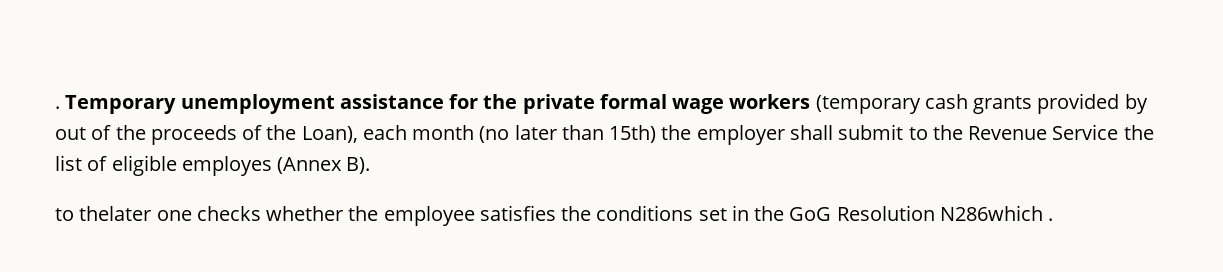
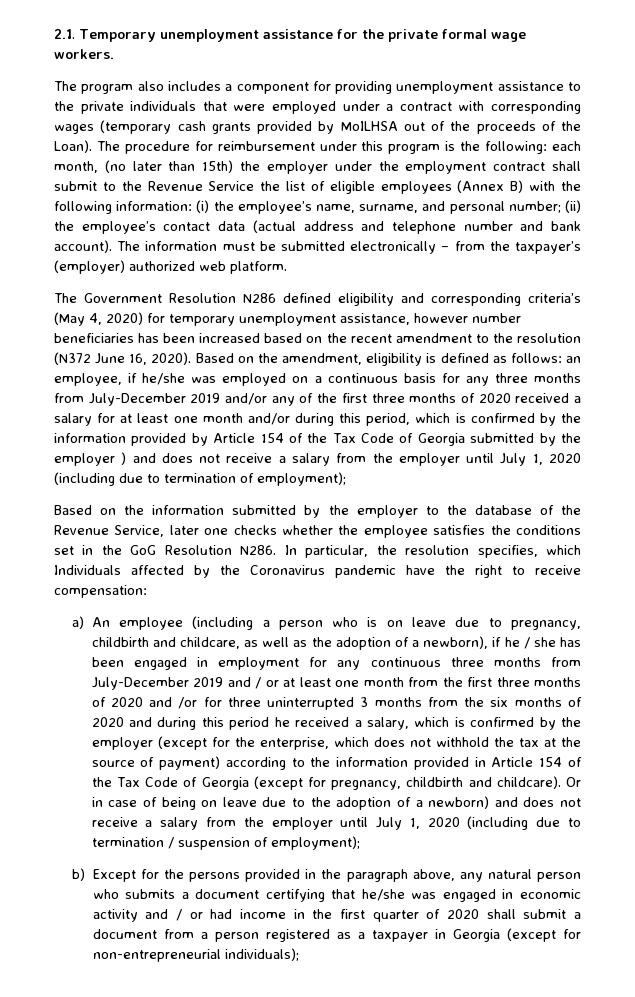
[55,106,60,109] . -> [54,29,75,39] 2.1.
[729,94,811,109] workers -> [54,49,114,59] [54,81,581,94] [54,101,582,114] [54,124,94,134] workers. // The program also includes a component for providing unemployment assistance to the private individuals that were employed under a contract with corresponding wages
(1148, 104) none -> [340,121,398,131] MoILHSA
[301,125,475,143] Loan), each month -> [54,140,582,154] [54,161,98,173] Loan). The procedure for reimbursement under this program is the following: each month,
(785, 135) none -> [334,161,546,174] under the employment contract
[181,156,371,176] [55,206,152,221] employes (Annex B). // to thelater -> [380,180,582,194] [54,200,581,214] [54,220,581,234] [54,240,581,254] [54,260,287,274] [54,293,581,306] [54,312,521,326] [54,333,581,343] [54,352,581,366] [54,373,581,386] [54,393,581,406] [54,413,582,426] [54,433,582,446] [54,452,581,466] [54,472,346,486] [54,505,581,518] [54,525,199,537] employees (Annex B) with the following information: (i) the employee’s name, surname, and personal number; (ii) the employee’s contact data (actual address and telephone number and bank account). The information must be submitted electronically – from the taxpayer’s (employer) authorized web platform. // The Government Resolution N286 defined eligibility and corresponding criteria’s (May 4, 2020) for temporary unemployment assistance, however number beneficiaries has been increased based on the recent amendment to the resolution (N372 June 16, 2020). Based on the amendment, eligibility is defined as follows: an employee, if he/she was employed on a continuous basis for any three months from July-December 2019 and/or any of the first three months of 2020 received a salary for at least one month and/or during this period, which is confirmed by the information provided by Article 154 of the Tax Code of Georgia submitted by the employer ) and does not receive a salary from the employer until July 1, 2020 (including due to termination of employment); // Based on the information submitted by the employer to the database of the Revenue Service, later
[939,205,1054,221] N286which . -> [240,545,581,558] [54,565,581,578] [54,585,147,598] [72,616,582,630] [91,636,581,650] [91,657,581,670] [91,677,581,690] [91,697,582,710] [91,717,582,730] [91,736,582,750] [91,756,582,770] [91,776,581,790] [91,796,582,810] [91,816,582,830] [91,836,360,850] [72,868,582,882] [92,889,581,902] [92,909,582,922] [92,928,581,942] [92,948,299,962] N286. In particular, the resolution specifies, which Individuals affected by the Coronavirus pandemic have the right to receive compensation: // a) An employee (including a person who is on leave due to pregnancy, childbirth and childcare, as well as the adoption of a newborn), if he / she has been engaged in employment for any continuous three months from July-December 2019 and / or at least one month from the first three months of 2020 and /or for three uninterrupted 3 months from the six months of 2020 and during this period he received a salary, which is confirmed by the employer (except for the enterprise, which does not withhold the tax at the source of payment) according to the information provided in Article 154 of the Tax Code of Georgia (except for pregnancy, childbirth and childcare). Or in case of being on leave due to the adoption of a newborn) and does not receive a salary from the employer until July 1, 2020 (including due to termination / suspension of employment); // b) Except for the persons provided in the paragraph above, any natural person who submits a document certifying that he/she was engaged in economic activity and / or had income in the first quarter of 2020 shall submit a document from a person registered as a taxpayer in Georgia (except for non-entrepreneurial individuals);

